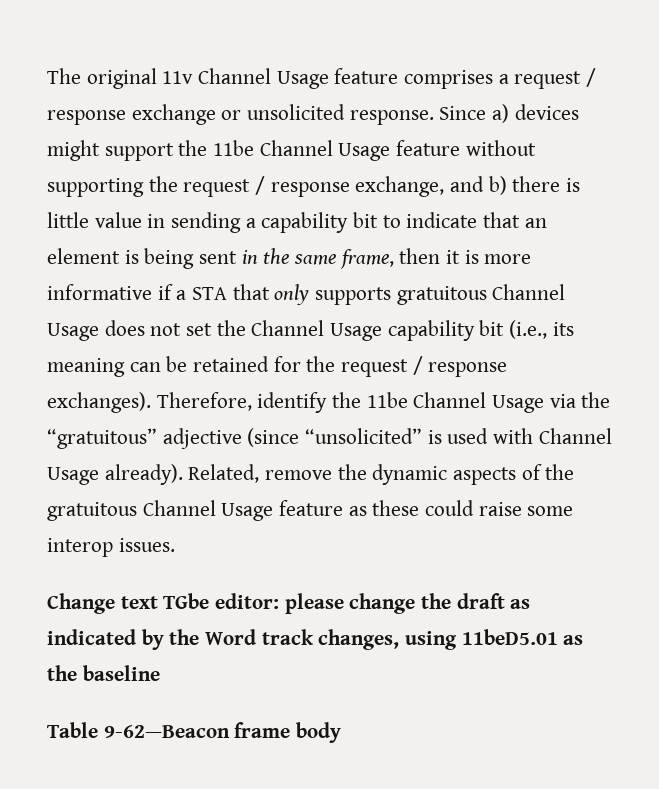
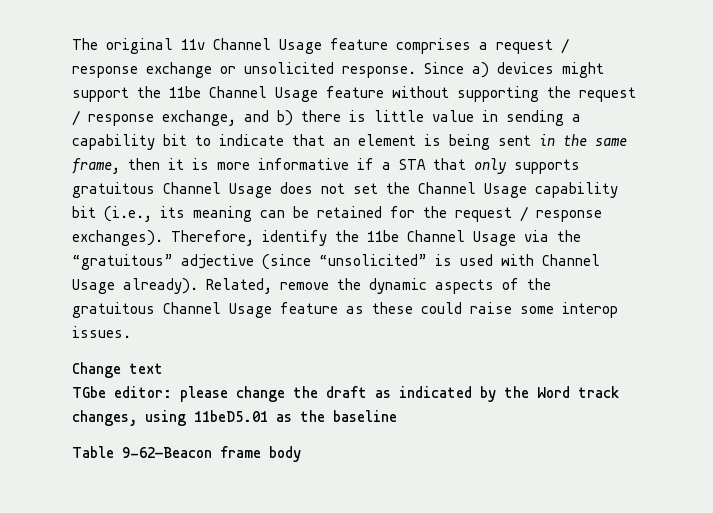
(158, 602) none -> (163, 368) //

